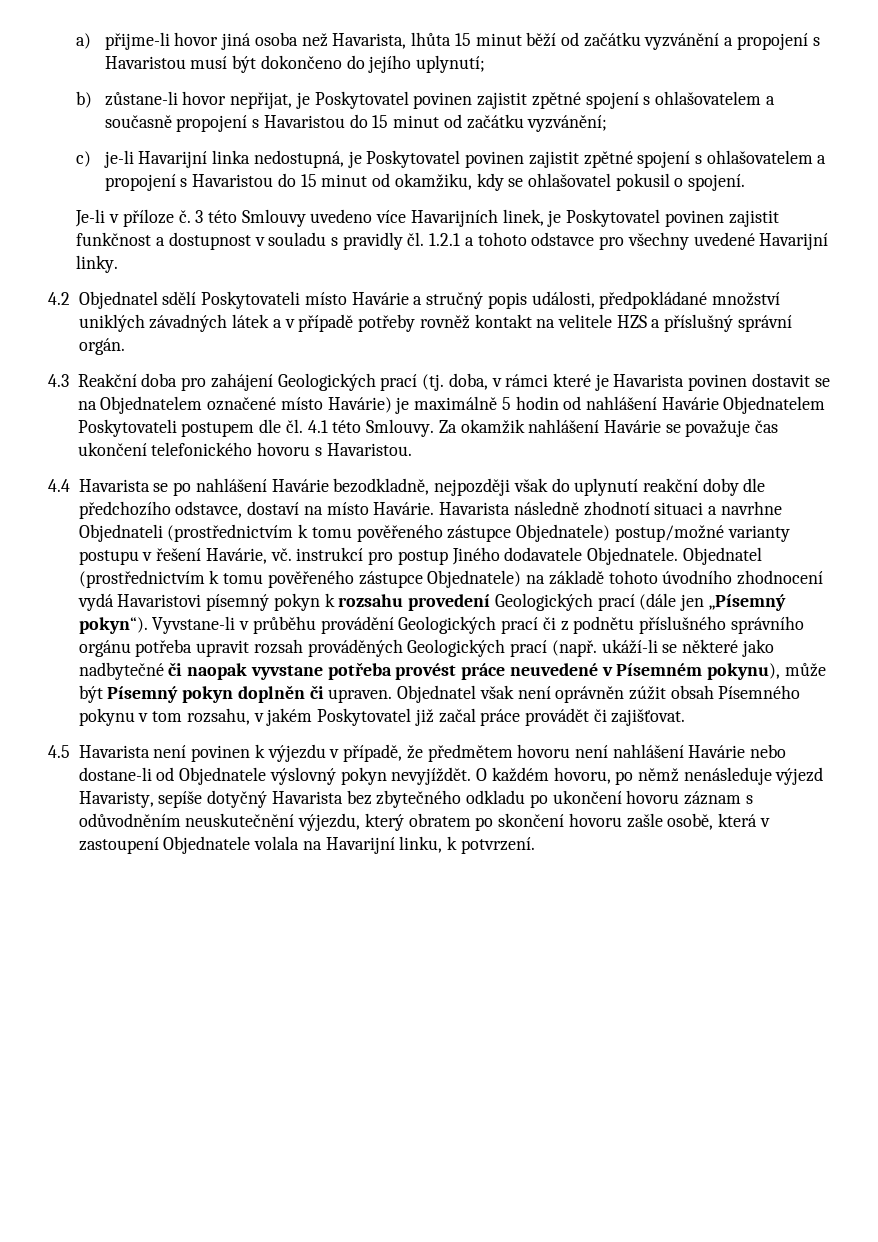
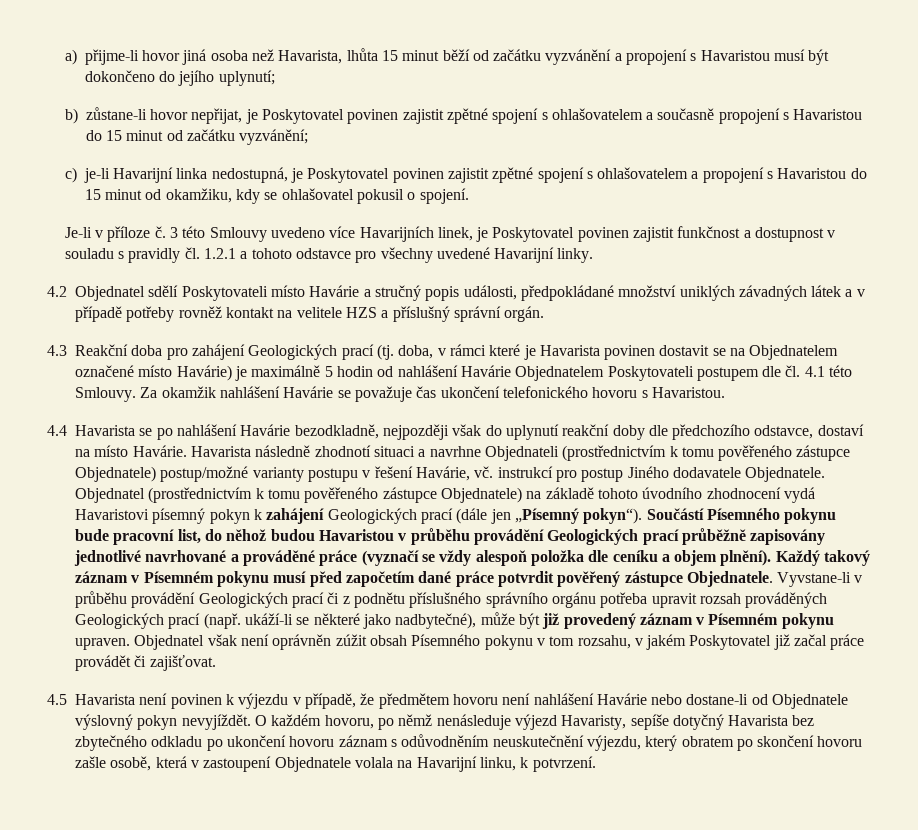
[338,594,491,611] rozsahu provedení -> [266,508,325,524] zahájení
(148, 625) none -> [646,508,837,524] [75,528,826,545] [74,550,871,566] [75,571,773,587] Součástí Písemného pokynu bude pracovní list, do něhož budou Havaristou v průběhu provádění Geologických prací průběžně zapisovány jednotlivé navrhované a prováděné práce (vyznačí se vždy alespoň položka dle ceníku a objem plnění). Každý takový záznam v Písemném pokynu musí před započetím dané práce potvrdit pověřený zástupce Objednatele.
[78,662,826,680] [78,685,324,703] nadbytečné či naopak vyvstane potřeba provést práce neuvedené v Písemném pokynu), může být Písemný pokyn doplněn či -> [395,612,834,629] nadbytečné), může být již provedený záznam v Písemném pokynu

